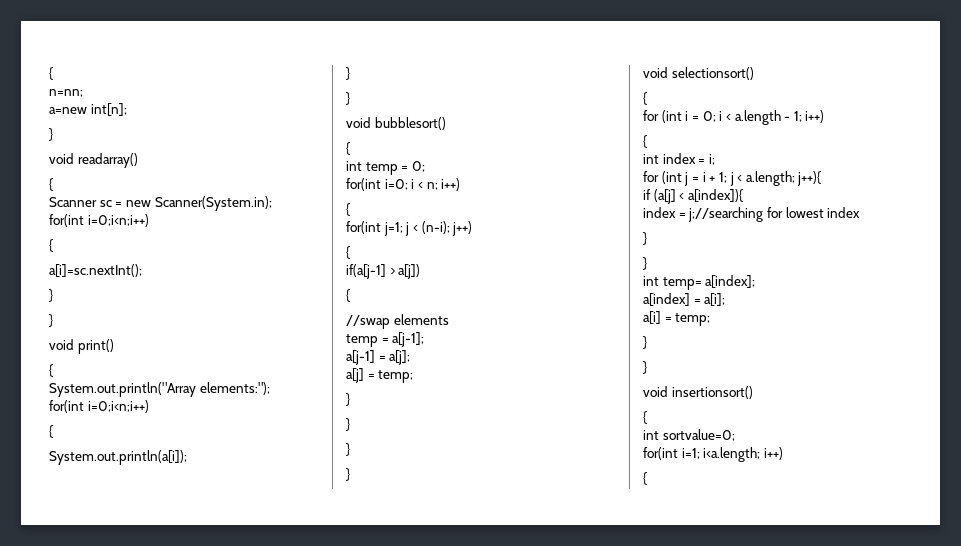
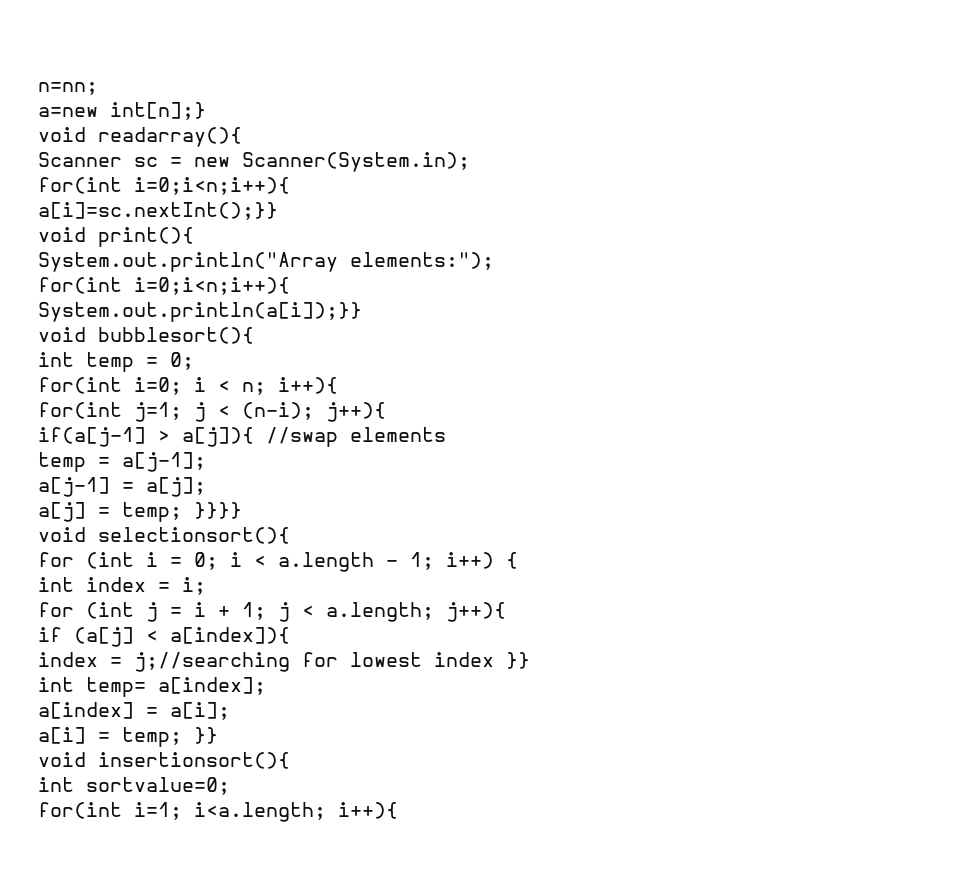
[49,67,53,80] { // -> (38, 88) none
[90,103,127,116] [49,128,53,141] [49,153,138,168] [49,178,53,191] int[n]; // } // void readarray() // { -> [110,102,206,120] [38,127,242,147] int[n];} // void readarray(){
[87,214,149,227] [49,239,53,252] [49,264,142,277] [49,289,53,302] [49,314,53,327] [49,339,114,354] [49,364,53,377] i=0;i<n;i++) // { // a[i]=sc.nextInt(); // } // } // void print() // { -> [134,177,290,195] [38,202,278,220] [38,227,194,247] i=0;i<n;i++){ // a[i]=sc.nextInt();}} // void print(){
[87,400,149,413] [49,425,53,438] [49,450,187,465] [346,67,350,80] [346,92,350,105] [346,117,446,130] [346,142,350,155] i=0;i<n;i++) // { // System.out.println(a[i]); // } // } // void bubblesort() // { -> [134,277,290,295] [38,302,362,322] [38,327,254,344] i=0;i<n;i++){ // System.out.println(a[i]);}} // void bubblesort(){
[441,178,461,191] [346,203,350,216] i++) // { -> [278,377,338,394] i++){
[452,221,473,236] [346,246,350,259] j++) // { -> [326,402,386,422] j++){
[398,264,421,279] [346,289,350,302] a[j]) // { // -> [182,427,254,447] a[j]){
[346,393,350,406] [346,418,350,431] [346,443,350,456] [346,468,350,481] [643,67,754,80] [643,92,647,105] // } // } // } // } // void selectionsort() // { -> [194,502,242,519] [38,527,290,544] }}}} // void selectionsort(){
(825, 116) // -> (494, 560) none
[643,232,647,245] [643,257,647,270] // } // } -> [506,652,530,669] }}
[643,336,647,349] [643,361,647,374] [643,386,753,399] [643,411,647,424] // } // } // void insertionsort() // { -> [194,727,218,744] [38,752,290,769] }} // void insertionsort(){
[763,447,783,460] [643,472,647,485] i++) // { -> [338,802,398,819] i++){

